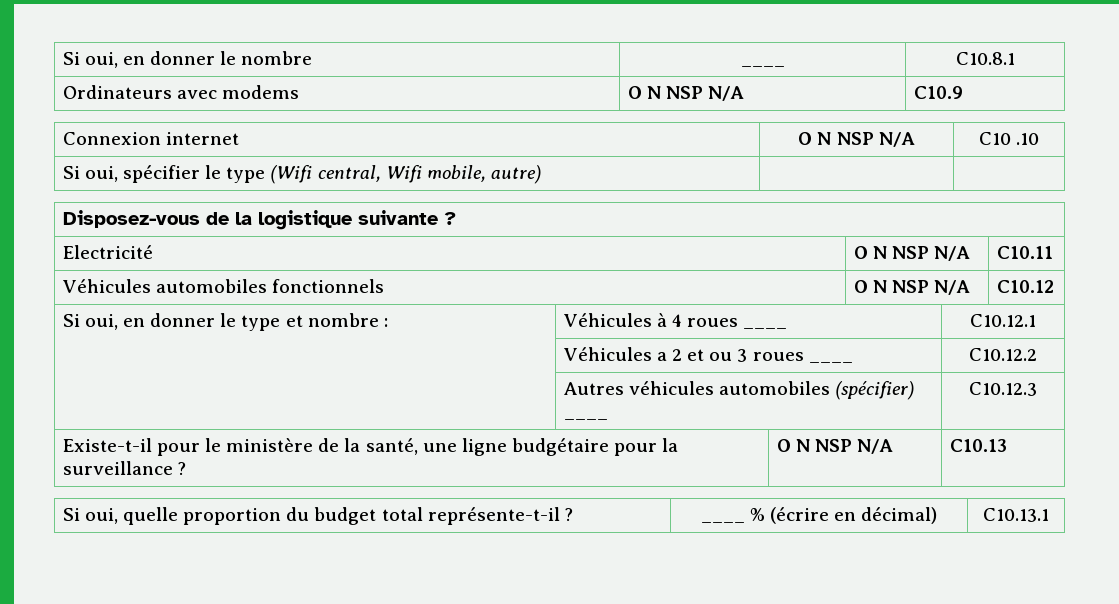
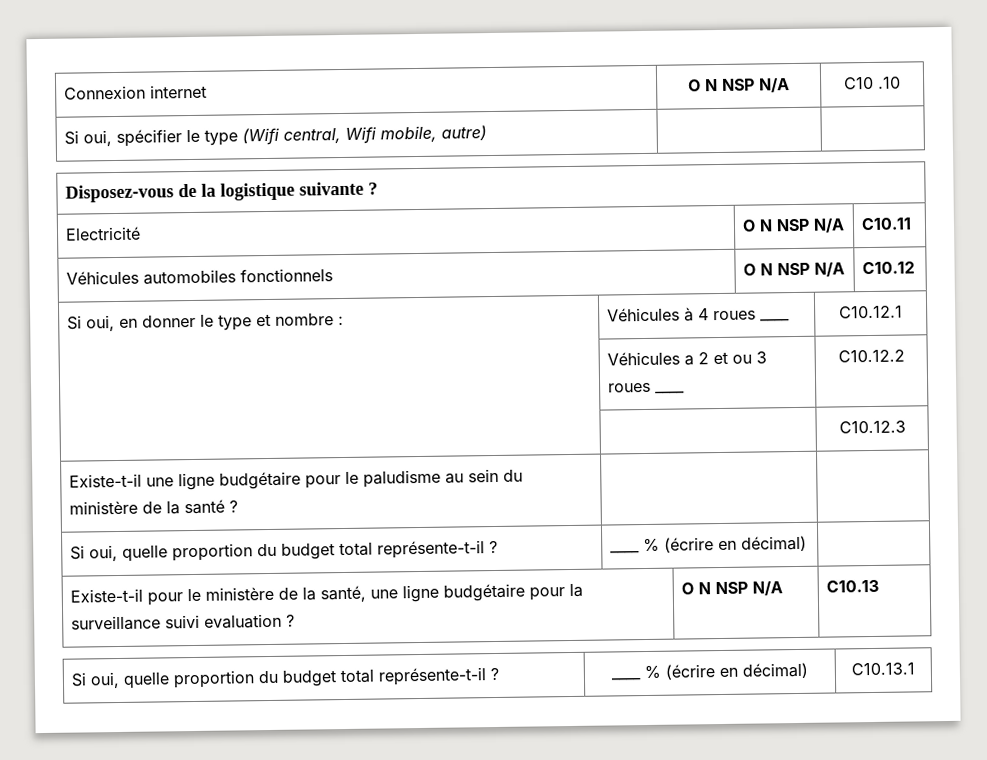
[62,51,313,68] [740,65,785,67] [955,52,1015,65] [62,85,300,99] [627,86,745,101] [913,86,963,99] Si oui, en donner le nombre | ____ | C10.8.1 // Ordinateurs avec modems | O N NSP N/A | C10.9 // -> (64, 92) none
[563,381,915,400] [563,418,608,420] [969,382,1037,396] Autres véhicules automobiles (spécifier) ____ | C10.12.3 -> [838,420,906,434] [69,468,524,491] [69,499,239,515] [70,540,499,562] [610,535,808,554] | C10.12.3 // Existe-t-il une ligne budgétaire pour le paludisme au sein du ministère de la santé ? | | // Si oui, quelle proportion du budget total représente-t-il ? | ____ % (écrire en décimal) |
(173, 468) none -> [165,613,283,629] suivi evaluation

